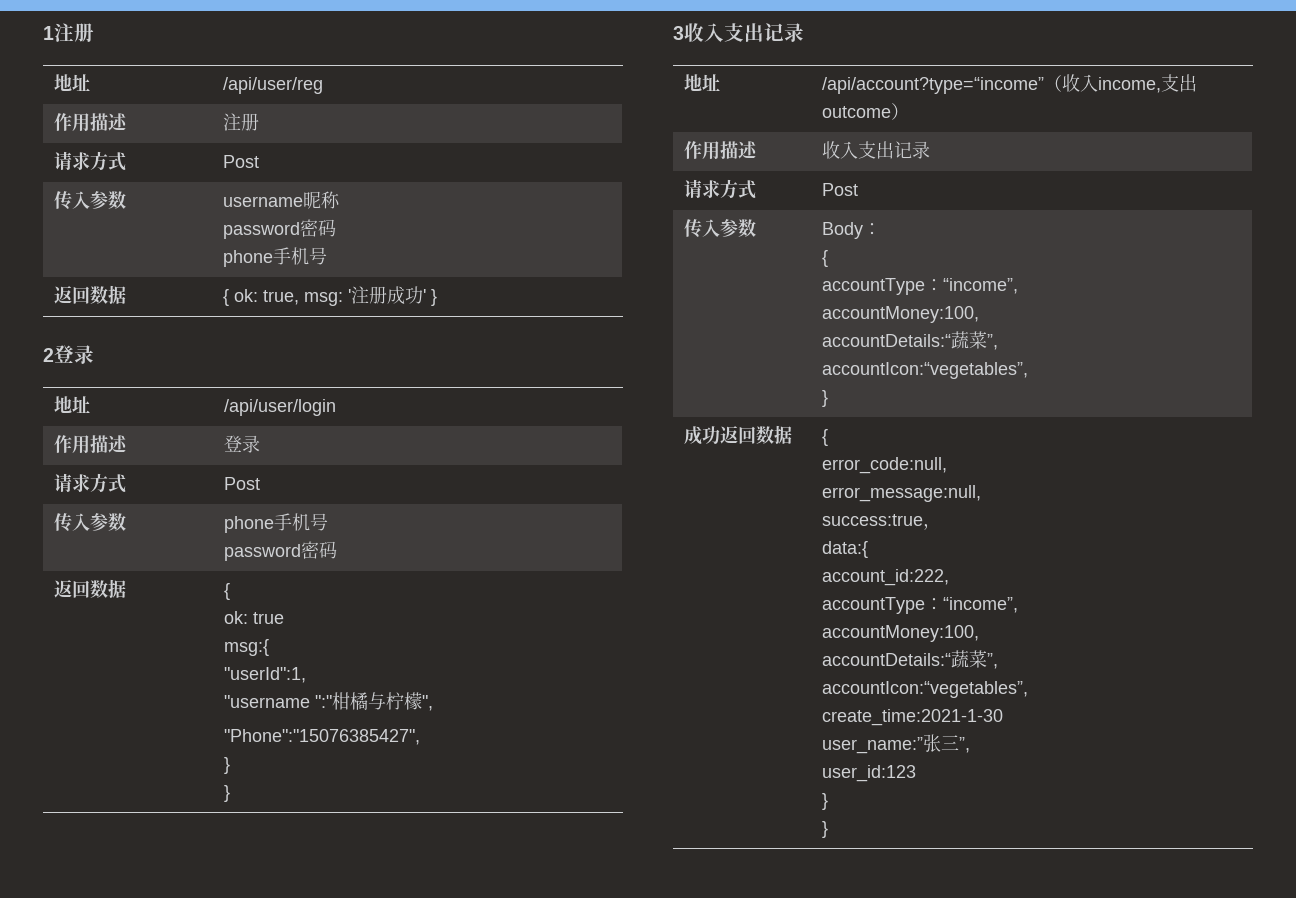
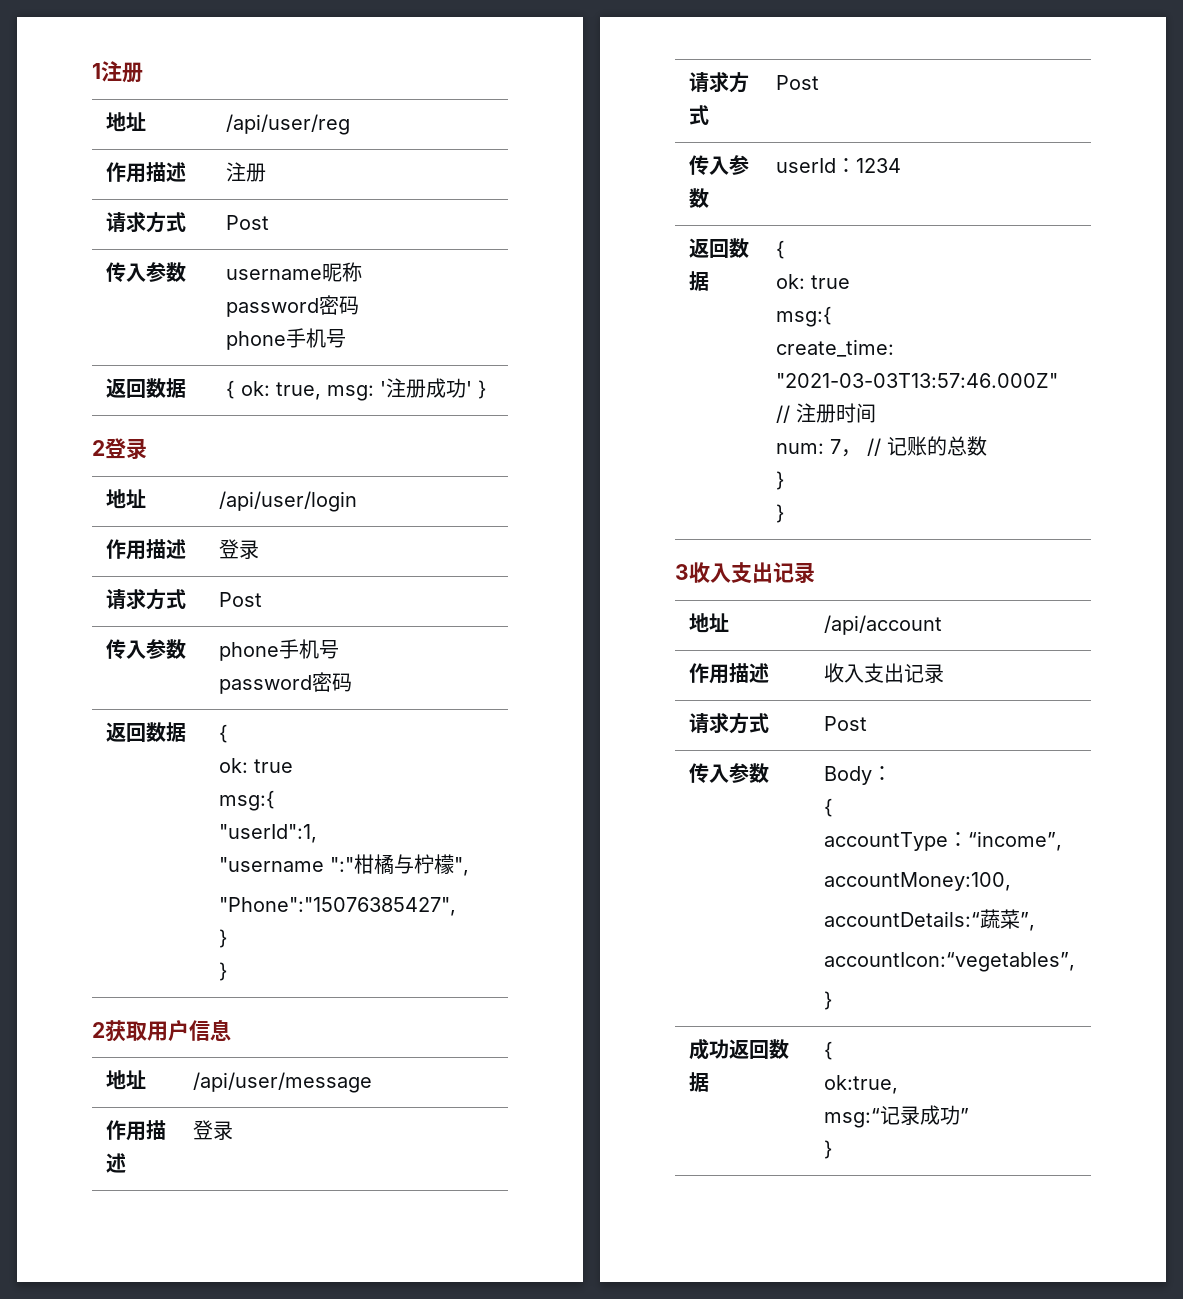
(230, 793) none -> [92,1019,231,1042] [105,1070,146,1090] [192,1072,372,1093] [105,1120,166,1141] [105,1153,126,1173] [192,1120,233,1140] [688,72,749,93] [688,105,709,125] [775,75,819,90] [688,155,749,175] [688,188,709,208] [775,158,901,173] [688,238,749,258] [688,271,709,291] [775,240,785,259] [775,274,850,289] [775,306,832,327] [775,339,894,357] [775,373,1058,388] [775,403,876,423] [775,436,987,457] [775,471,785,490] [775,504,785,523] // 2获取用户信息 // 地址 | /api/user/message // 作用描述 | 登录 // 请求方式 | Post // 传入参数 | userId：1234 // 返回数据 | { // ok: true // msg:{ // create_time: "2021-03-03T13:57:46.000Z" // 注册时间 // num: 7， // 记账的总数 // } // }
[821,74,1197,94] [821,103,909,120] /api/account?type=“income”（收入income,支出outcome） -> [823,615,942,635] /api/account
[821,457,947,474] [821,485,981,502] [821,514,941,530] [821,541,868,558] [821,569,949,586] [821,597,1018,614] [821,625,979,642] [821,650,998,669] [821,681,1028,698] [821,709,1003,726] [821,734,970,754] [821,765,916,782] [821,793,828,810] [821,821,828,838] error_code:null, // error_message:null, // success:true， // data:{ // account_id:222, // accountType：“income”, // accountMoney:100, // accountDetails:“蔬菜”, // accountIcon:“vegetables”, // create_time:2021-1-30 // user_name:”张三”, // user_id:123 // } // } -> [823,1075,898,1094] [823,1105,969,1128] [823,1140,833,1159] ok:true, // msg:“记录成功” // }

